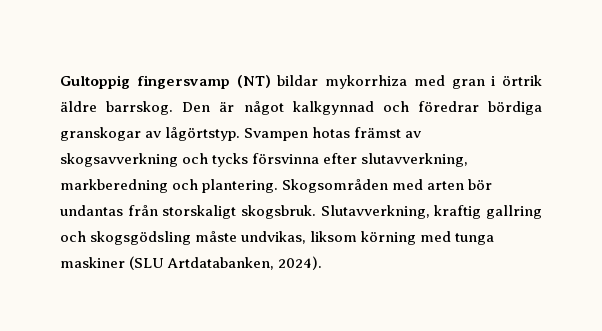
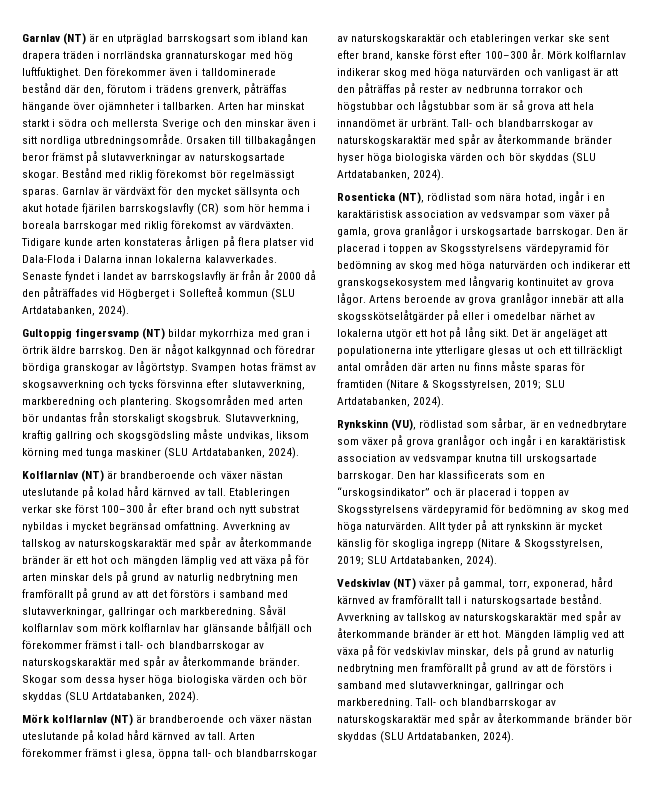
(60, 82) none -> [22,33,308,45] [22,51,293,61] [22,67,276,78] [22,83,287,95] [22,102,304,112] [22,119,317,129] [22,134,316,146] [22,151,285,163] [22,168,294,180] [22,186,300,197] [22,203,310,215] [22,220,294,231] [21,236,314,248] [22,255,277,263] [22,270,317,282] [22,287,295,300] [22,305,130,317] Garnlav (NT) är en utpräglad barrskogsart som ibland kan drapera träden i norrländska grannaturskogar med hög luftfuktighet. Den förekommer även i talldominerade bestånd där den, förutom i trädens grenverk, påträffas hängande över ojämnheter i tallbarken. Arten har minskat starkt i södra och mellersta Sverige och den minskar även i sitt nordliga utbredningsområde. Orsaken till tillbakagången beror främst på slutavverkningar av naturskogsartade skogar. Bestånd med riklig förekomst bör regelmässigt sparas. Garnlav är värdväxt för den mycket sällsynta och akut hotade fjärilen barrskogslavfly (CR) som hör hemma i boreala barrskogar med riklig förekomst av värdväxten. Tidigare kunde arten konstateras årligen på flera platser vid Dala-Floda i Dalarna innan lokalerna kalavverkades. Senaste fyndet i landet av barrskogslavfly är från år 2000 då den påträffades vid Högberget i Sollefteå kommun (SLU Artdatabanken, 2024). //
(323, 263) none -> [22,470,283,482] [22,486,290,498] [22,503,299,515] [22,521,290,532] [22,537,312,549] [22,554,310,566] [22,571,298,583] [22,588,288,600] [22,605,287,617] [22,622,312,634] [22,640,264,651] [22,656,300,668] [22,675,307,685] [22,691,200,703] [22,714,312,726] [22,730,255,742] [22,748,317,759] [337,34,609,44] [337,49,626,61] [337,68,618,78] [337,83,583,95] [337,100,594,112] [337,119,593,129] [337,134,612,146] [337,152,596,164] [337,169,445,181] [337,191,605,204] [337,208,610,220] [337,225,628,237] [337,243,609,254] [337,261,630,271] [337,276,614,288] [337,293,624,305] [337,310,595,322] [337,327,608,339] [337,346,622,356] [337,361,585,373] [337,379,565,391] [337,396,445,408] [337,418,627,431] [337,435,626,447] [337,454,597,464] [337,470,545,481] [337,487,569,498] [337,504,629,515] [337,520,602,532] [337,538,603,550] [337,555,498,567] [337,577,613,590] [337,594,602,606] [337,611,621,623] [337,628,624,640] [337,645,614,657] [337,662,612,674] [337,681,565,691] [337,698,557,708] [337,713,632,725] [337,731,515,743] // Kolflarnlav (NT) är brandberoende och växer nästan uteslutande på kolad hård kärnved av tall. Etableringen verkar ske först 100–300 år efter brand och nytt substrat nybildas i mycket begränsad omfattning. Avverkning av tallskog av naturskogskaraktär med spår av återkommande bränder är ett hot och mängden lämplig ved att växa på för arten minskar dels på grund av naturlig nedbrytning men framförallt på grund av att det förstörs i samband med slutavverkningar, gallringar och markberedning. Såväl kolflarnlav som mörk kolflarnlav har glänsande bålfjäll och förekommer främst i tall- och blandbarrskogar av naturskogskaraktär med spår av återkommande bränder. Skogar som dessa hyser höga biologiska värden och bör skyddas (SLU Artdatabanken, 2024). // Mörk kolflarnlav (NT) är brandberoende och växer nästan uteslutande på kolad hård kärnved av tall. Arten förekommer främst i glesa, öppna tall- och blandbarrskogar av naturskogskaraktär och etableringen verkar ske sent efter brand, kanske först efter 100–300 år. Mörk kolflarnlav indikerar skog med höga naturvärden och vanligast är att den påträffas på rester av nedbrunna torrakor och högstubbar och lågstubbar som är så grova att hela innandömet är urbränt. Tall- och blandbarrskogar av naturskogskaraktär med spår av återkommande bränder hyser höga biologiska värden och bör skyddas (SLU Artdatabanken, 2024). // Rosenticka (NT), rödlistad som nära hotad, ingår i en karaktäristisk association av vedsvampar som växer på gamla, grova granlågor i urskogsartade barrskogar. Den är placerad i toppen av Skogsstyrelsens värdepyramid för bedömning av skog med höga naturvärden och indikerar ett granskogsekosystem med långvarig kontinuitet av grova lågor. Artens beroende av grova granlågor innebär att alla skogsskötselåtgärder på eller i omedelbar närhet av lokalerna utgör ett hot på lång sikt. Det är angeläget att populationerna inte ytterligare glesas ut och ett tillräckligt antal områden där arten nu finns måste sparas för framtiden (Nitare & Skogsstyrelsen, 2019; SLU Artdatabanken, 2024). // Rynkskinn (VU), rödlistad som sårbar, är en vednedbrytare som växer på grova granlågor och ingår i en karaktäristisk association av vedsvampar knutna till urskogsartade barrskogar. Den har klassificerats som en “urskogsindikator” och är placerad i toppen av Skogsstyrelsens värdepyramid för bedömning av skog med höga naturvärden. Allt tyder på att rynkskinn är mycket känslig för skogliga ingrepp (Nitare & Skogsstyrelsen, 2019; SLU Artdatabanken, 2024). // Vedskivlav (NT) växer på gammal, torr, exponerad, hård kärnved av framförallt tall i naturskogsartade bestånd. Avverkning av tallskog av naturskogskaraktär med spår av återkommande bränder är ett hot. Mängden lämplig ved att växa på för vedskivlav minskar, dels på grund av naturlig nedbrytning men framförallt på grund av att de förstörs i samband med slutavverkningar, gallringar och markberedning. Tall- och blandbarrskogar av naturskogskaraktär med spår av återkommande bränder bör skyddas (SLU Artdatabanken, 2024).

